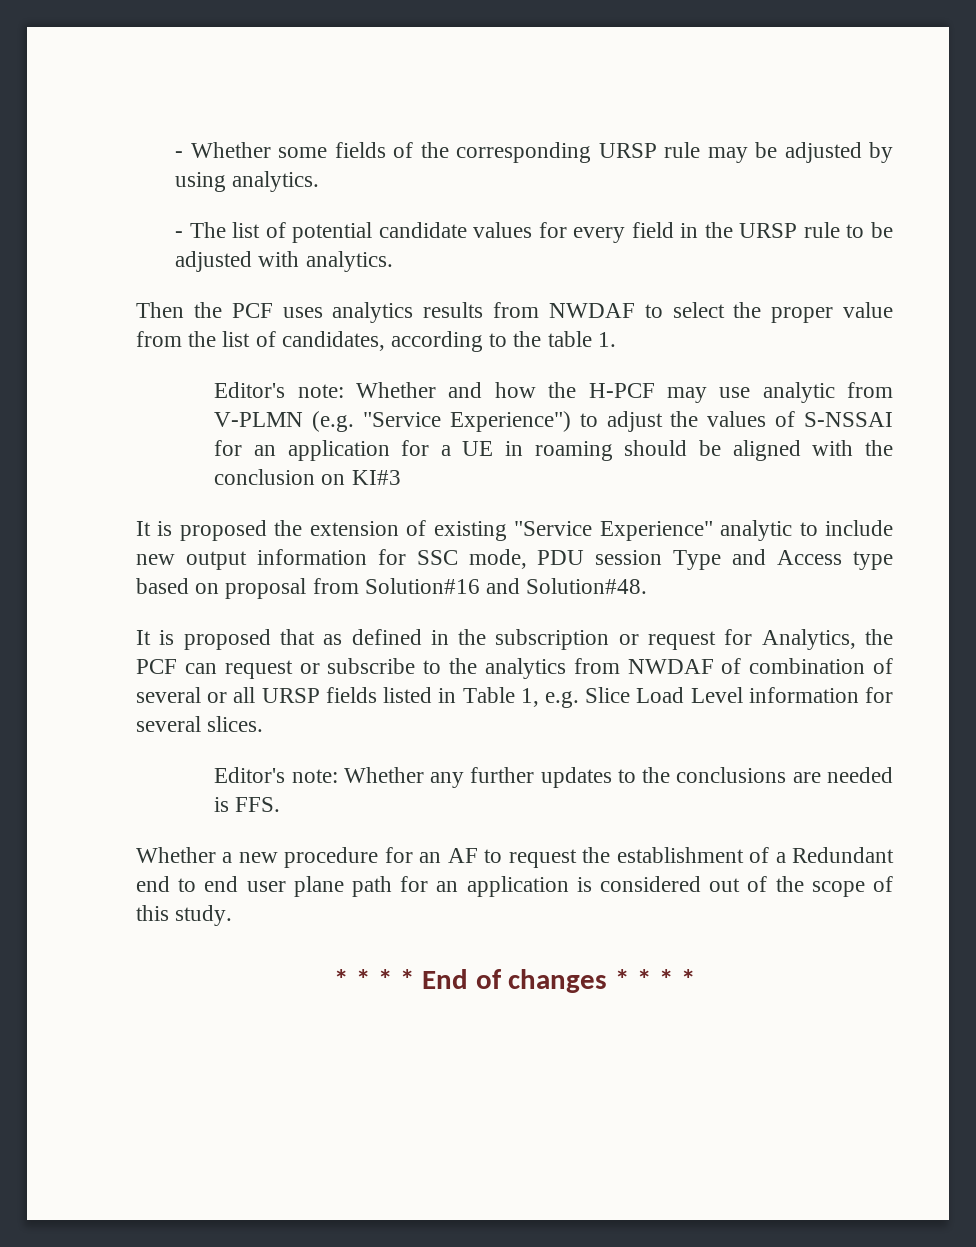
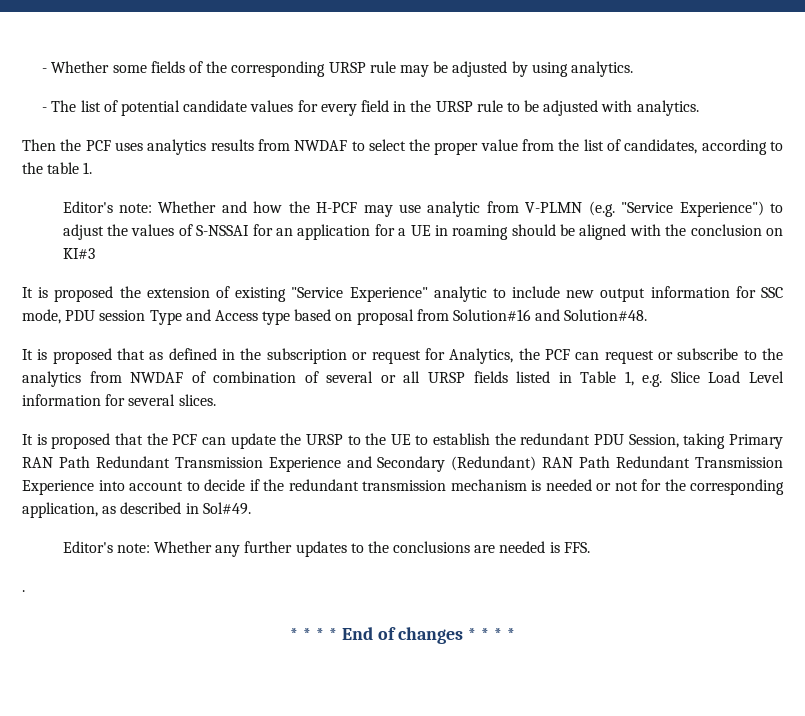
(264, 724) none -> [22,433,783,449] [22,456,783,472] [22,479,784,495] [22,502,251,518] // It is proposed that the PCF can update the URSP to the UE to establish the redundant PDU Session, taking Primary RAN Path Redundant Transmission Experience and Secondary (Redundant) RAN Path Redundant Transmission Experience into account to decide if the redundant transmission mechanism is needed or not for the corresponding application, as described in Sol#49.
[136,847,894,868] [136,876,894,897] [136,905,233,926] Whether a new procedure for an AF to request the establishment of a Redundant end to end user plane path for an application is considered out of the scope of this study. -> [22,590,25,592] .

